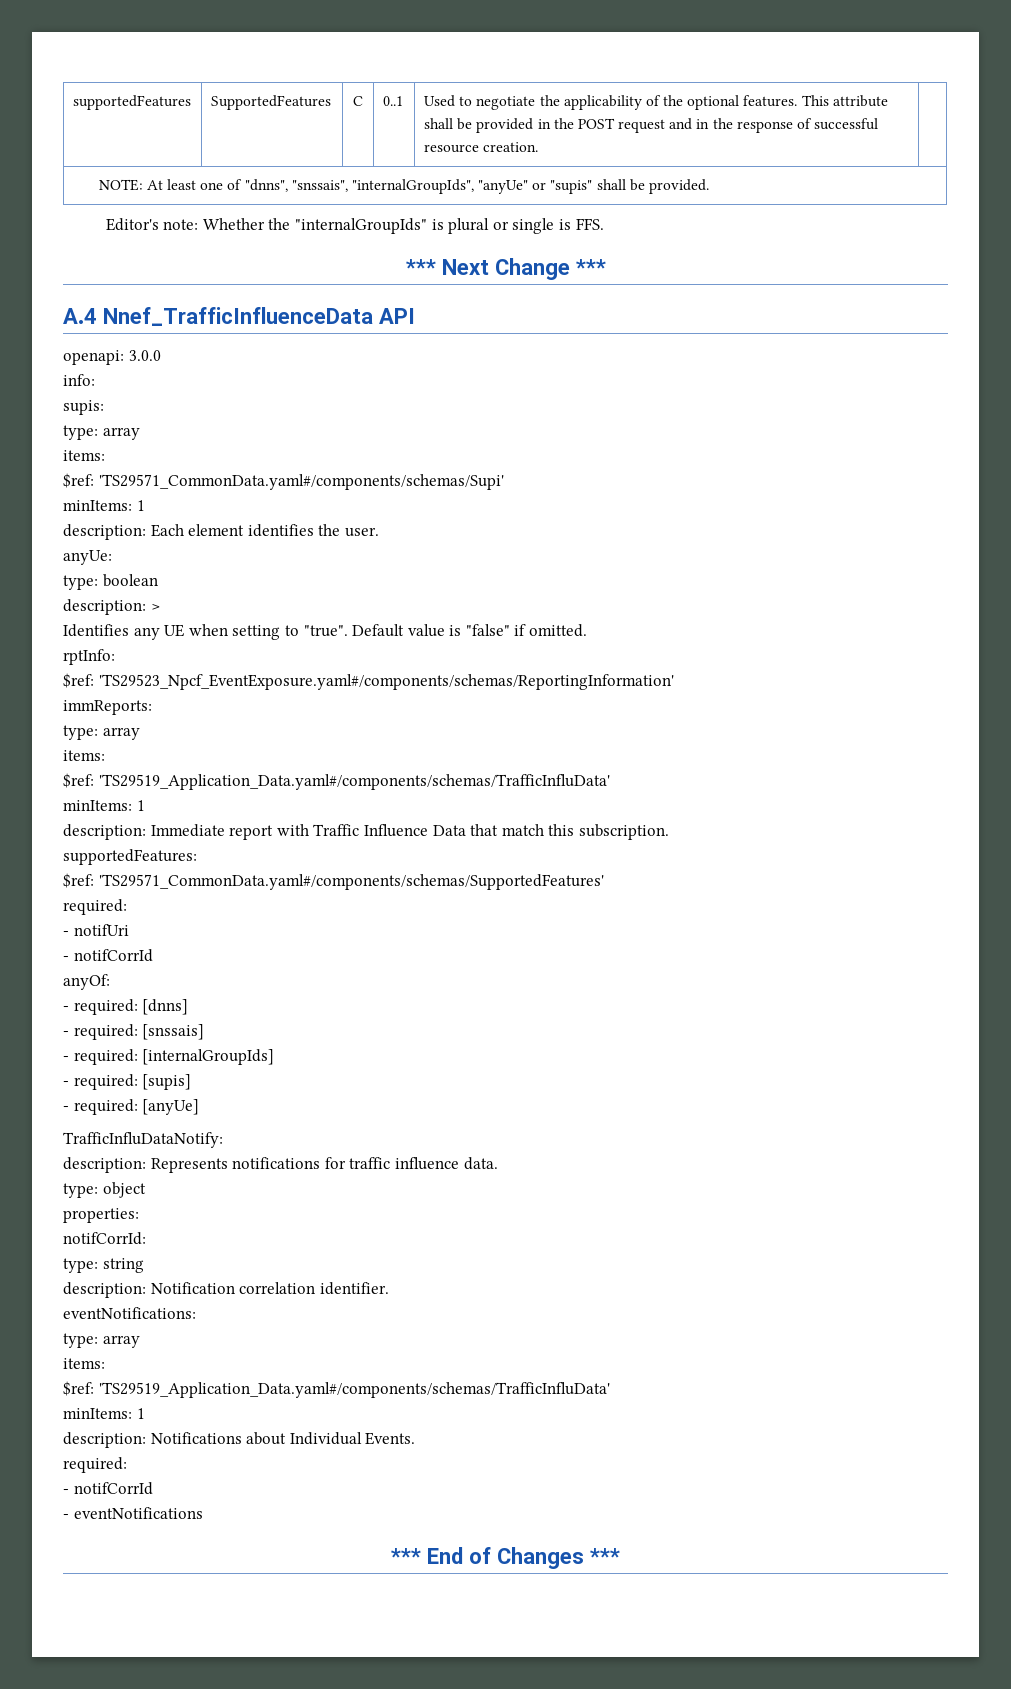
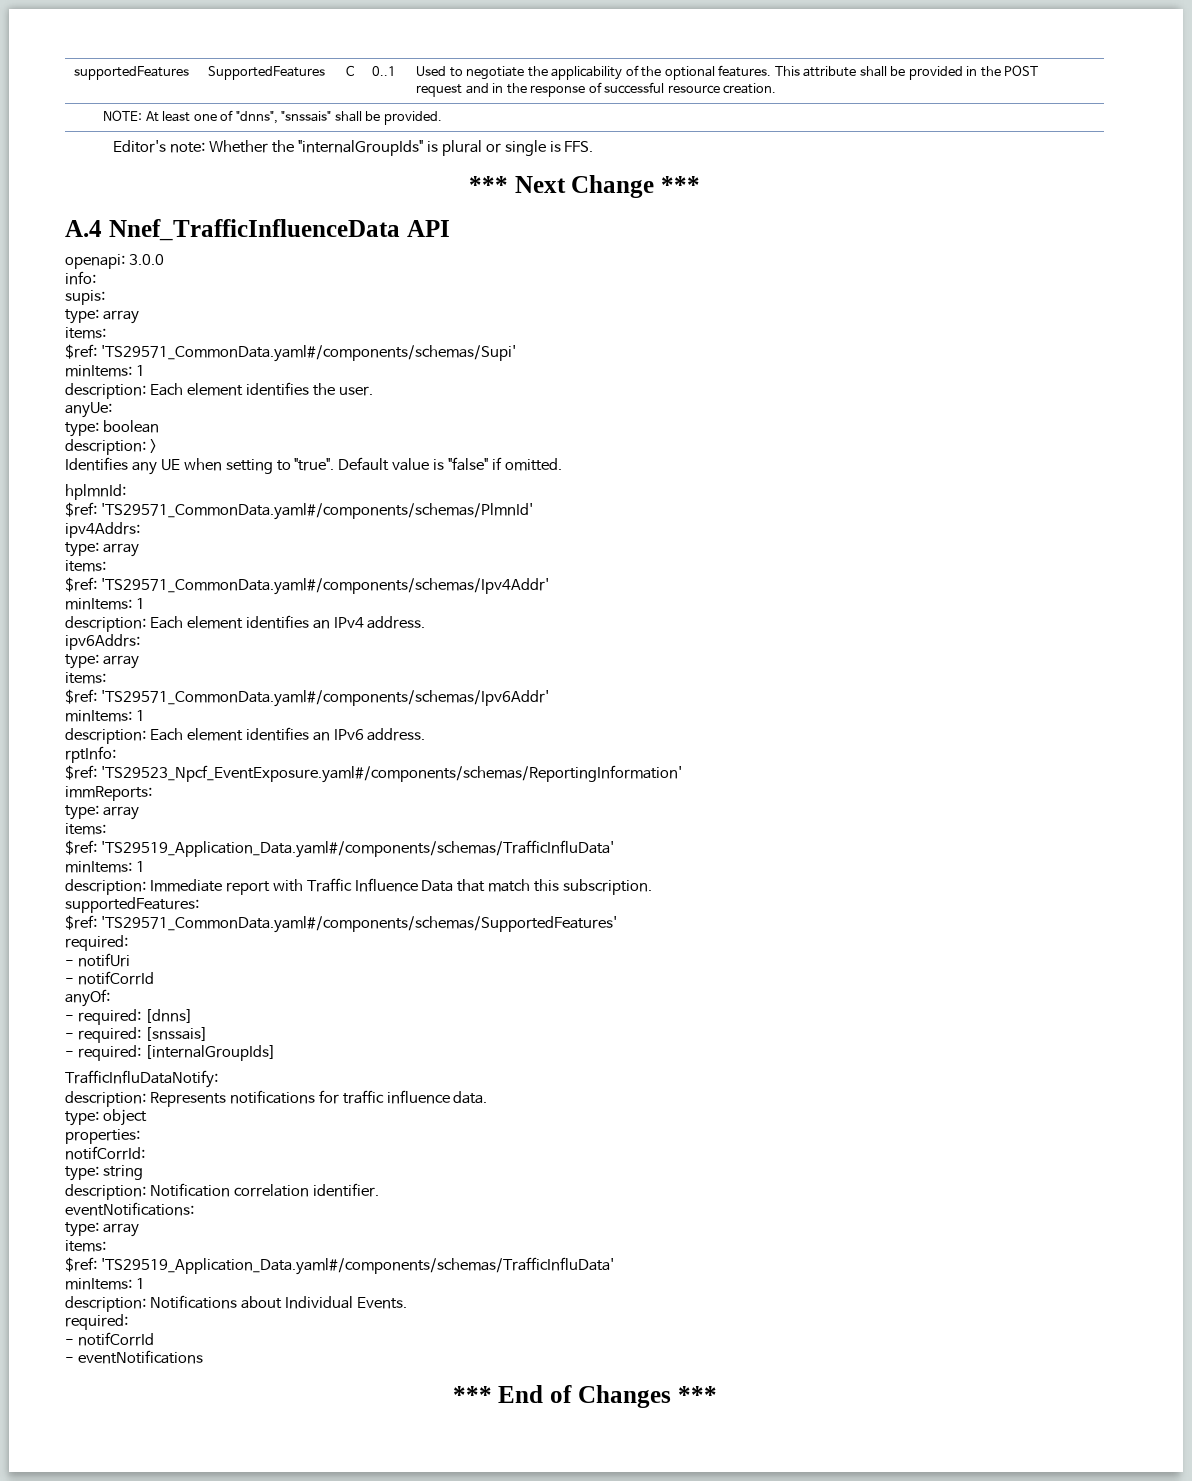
[291,179,593,194] "snssais", "internalGroupIds", "anyUe" or "supis" -> [281,111,332,122] "snssais"
(588, 630) none -> [65,484,126,500] [65,502,533,520] [65,522,140,538] [65,542,139,557] [65,560,106,572] [65,577,549,595] [65,598,145,610] [65,615,426,632] [65,634,140,650] [65,654,139,669] [65,672,106,684] [65,689,549,707] [65,710,145,722] [65,727,426,744] // hplmnId: // $ref: 'TS29571_CommonData.yaml#/components/schemas/PlmnId' // ipv4Addrs: // type: array // items: // $ref: 'TS29571_CommonData.yaml#/components/schemas/Ipv4Addr' // minItems: 1 // description: Each element identifies an IPv4 address. // ipv6Addrs: // type: array // items: // $ref: 'TS29571_CommonData.yaml#/components/schemas/Ipv6Addr' // minItems: 1 // description: Each element identifies an IPv6 address.
[63,1074,192,1090] [63,1099,200,1115] // - required: [supis] // - required: [anyUe] -> (276, 1053) none

